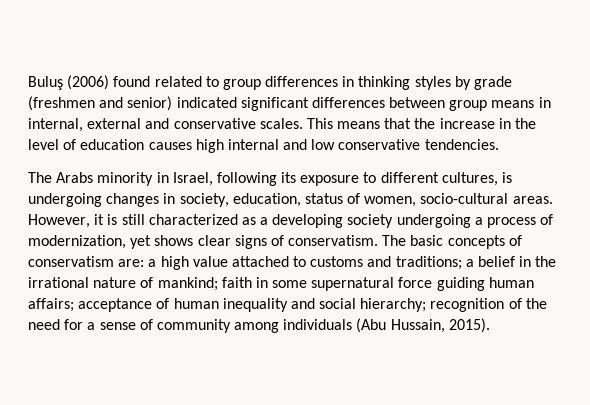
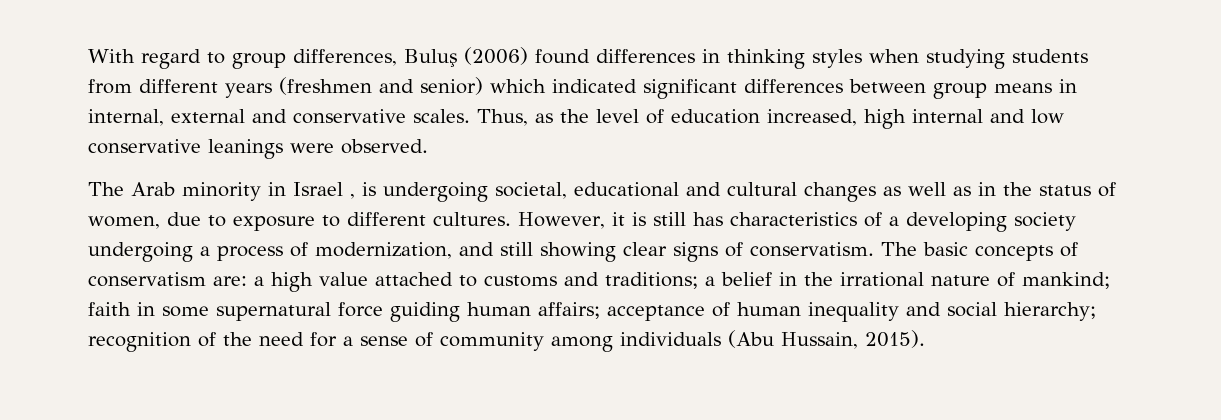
[28,75,513,90] Buluş (2006) found related to group differences in thinking styles by grade -> [88,47,1088,69] [88,79,272,98] With regard to group differences, Buluş (2006) found differences in thinking styles when studying students from different years
(173, 103) none -> [490,79,546,93] which
[306,118,511,129] This means that the increase in -> [477,109,553,126] Thus, as
[148,142,192,150] causes -> [767,109,857,126] increased,
[424,139,499,150] [28,172,94,183] tendencies. // The Arabs -> [208,139,428,159] [88,182,175,196] leanings were observed. // The Arab
[172,172,513,186] [28,193,553,207] Israel, following its exposure to different cultures, is undergoing changes in society, education, status of women, socio-cultural areas. -> [293,182,1116,202] [88,212,511,231] Israel , is undergoing societal, educational and cultural changes as well as in the status of women, due to exposure to different cultures.
[148,214,256,225] characterized as -> [692,212,882,227] has characteristics of
[130,235,194,249] yet shows -> [459,242,616,262] and still showing

